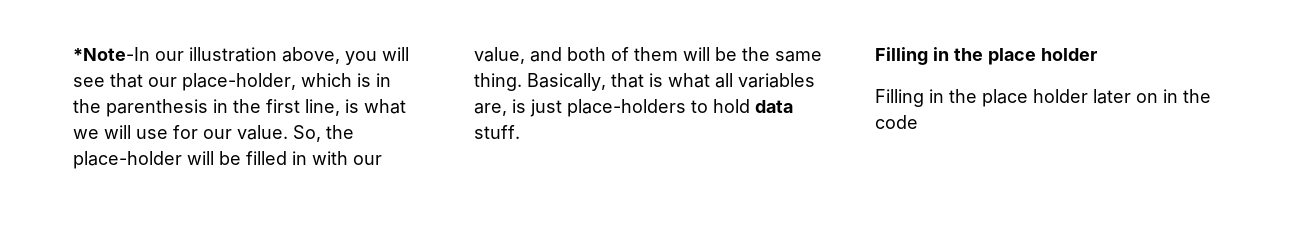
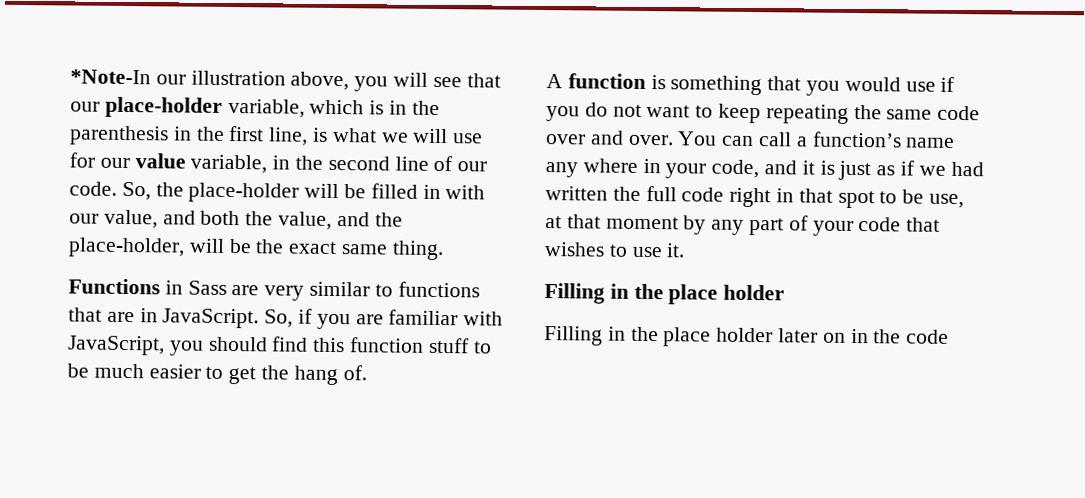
[182,73,296,91] place-holder, -> [104,96,305,118] place-holder variable,
[237,125,288,140] value. -> [134,153,488,174] [69,181,117,196] value variable, in the second line of our code.
[611,47,678,61] of them -> [245,211,403,230] [68,237,185,258] the value, and the place-holder,
(770, 54) none -> [288,241,338,255] exact
[527,73,815,91] [474,99,793,117] [474,125,520,139] Basically, that is what all variables are, is just place-holders to hold data stuff. -> [68,278,480,301] [68,307,504,330] [67,335,492,356] [67,363,367,386] [546,73,956,96] [546,102,981,124] [546,130,956,148] [545,158,984,181] [545,185,965,209] [545,214,941,236] [544,242,686,258] // Functions in Sass are very similar to functions that are in JavaScript. So, if you are familiar with JavaScript, you should find this function stuff to be much easier to get the hang of. // A function is something that you would use if you do not want to keep repeating the same code over and over. You can call a function’s name any where in your code, and it is just as if we had written the full code right in that spot to be use, at that moment by any part of your code that wishes to use it.

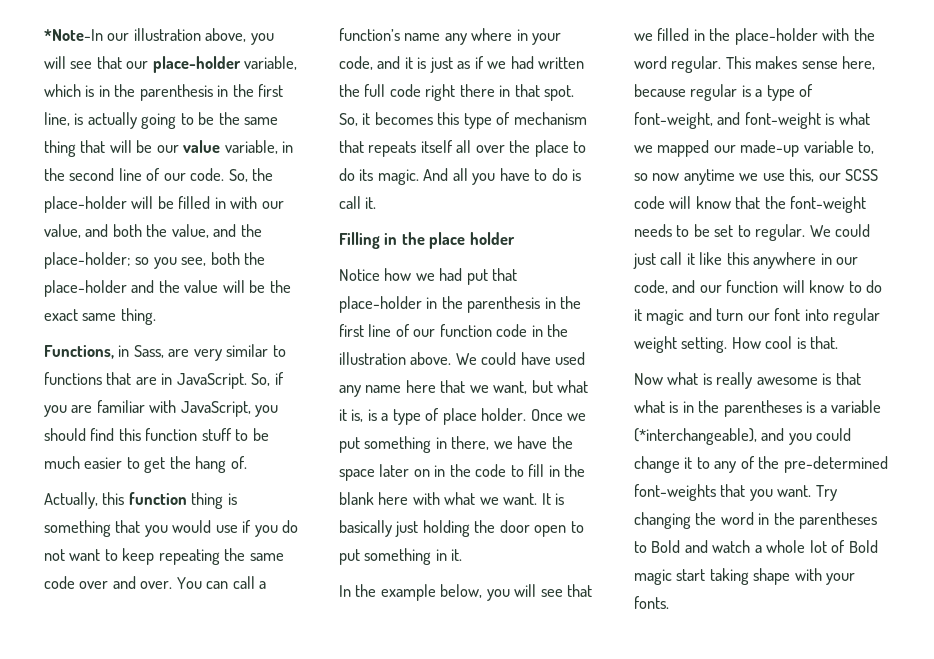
[332,127,484,144] [69,152,95,168] what we will use for -> [87,112,279,129] [44,140,153,157] actually going to be the same thing that will be
[68,237,185,258] place-holder, -> [44,252,266,269] [44,280,219,297] place-holder; so you see, both the place-holder and the value
[68,278,227,295] Functions in Sass -> [44,345,164,359] Functions, in Sass,
[546,73,646,89] A function -> [44,492,224,509] Actually, this function thing
(772, 197) none -> [459,84,495,97] there
[837,189,965,209] [545,214,941,236] [544,242,663,258] spot to be use, at that moment by any part of your code that wishes to use -> [544,85,575,101] [339,112,587,129] [339,140,587,157] [339,168,582,185] [339,196,361,209] spot. So, it becomes this type of mechanism that repeats itself all over the place to do its magic. And all you have to do is call
[544,326,774,347] Filling in the place holder -> [339,268,518,285] [339,296,582,313] [339,324,569,337] [339,352,586,365] [339,380,589,397] [339,408,587,425] [339,436,573,453] [339,469,375,481] Notice how we had put that place-holder in the parenthesis in the first line of our function code in the illustration above. We could have used any name here that we want, but what it is, is a type of place holder. Once we put something in there, we have the space
(950, 336) none -> [510,464,586,477] [339,492,565,505] [339,520,584,537] [339,548,463,565] [339,584,593,601] [634,28,875,45] [634,56,876,73] [634,84,814,101] [634,112,870,129] [634,140,875,157] [634,168,879,185] [634,196,867,213] [634,224,871,241] [633,252,859,269] [634,280,883,294] [634,308,881,325] [634,336,839,353] [634,372,861,389] [634,400,882,417] [634,428,852,445] [634,456,888,473] [634,484,837,501] [634,512,878,529] [634,540,878,553] [634,568,856,585] [634,596,669,609] to fill in the blank here with what we want. It is basically just holding the door open to put something in it. // In the example below, you will see that we filled in the place-holder with the word regular. This makes sense here, because regular is a type of font-weight, and font-weight is what we mapped our made-up variable to, so now anytime we use this, our SCSS code will know that the font-weight needs to be set to regular. We could just call it like this anywhere in our code, and our function will know to do it magic and turn our font into regular weight setting. How cool is that. // Now what is really awesome is that what is in the parentheses is a variable (*interchangeable), and you could change it to any of the pre-determined font-weights that you want. Try changing the word in the parentheses to Bold and watch a whole lot of Bold magic start taking shape with your fonts.

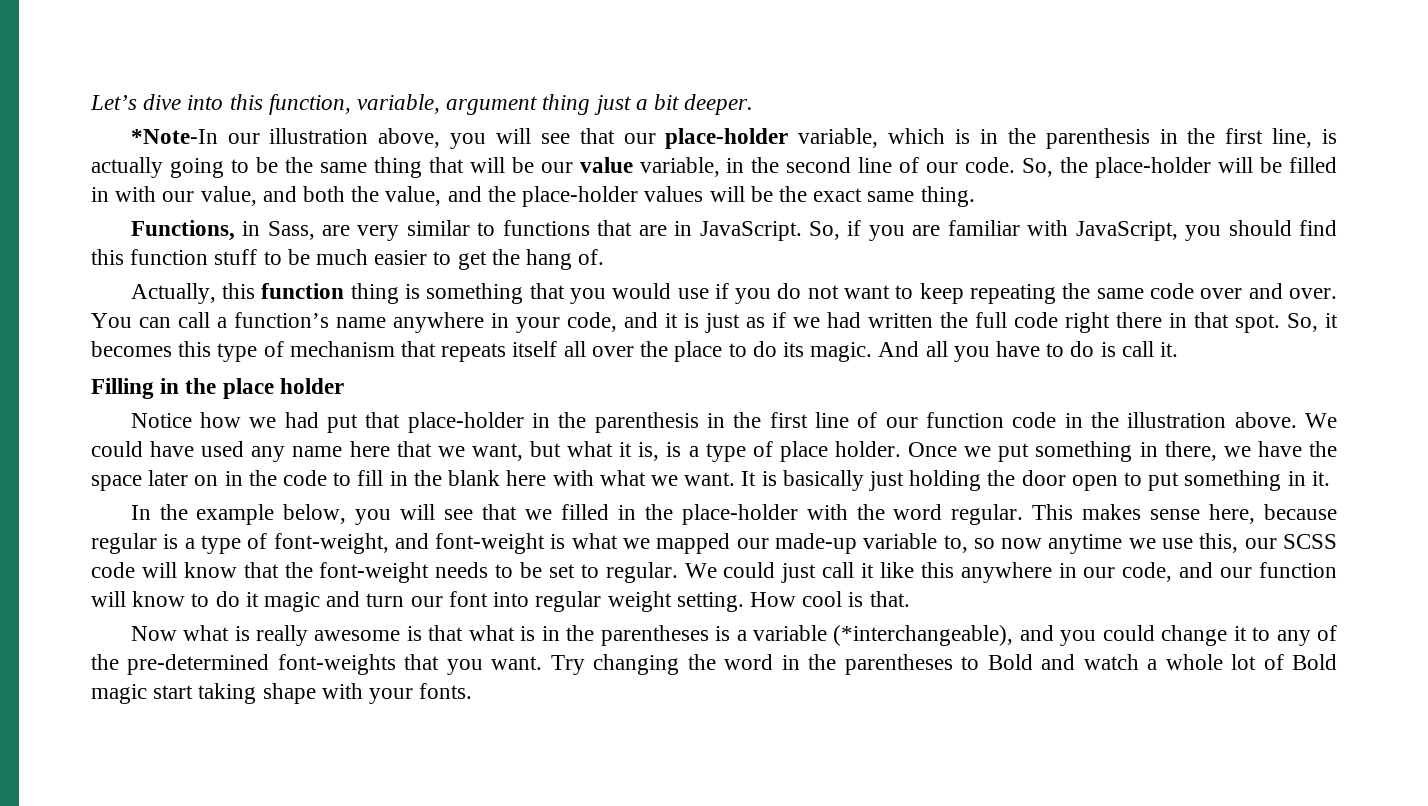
(44, 35) none -> [90,94,754,115] Let’s dive into this function, variable, argument thing just a bit deeper. //
[44,252,266,269] [44,280,219,297] place-holder; so you see, both the place-holder and the value -> [522,186,704,207] place-holder values
[444,28,513,45] any where -> [393,312,484,333] anywhere

